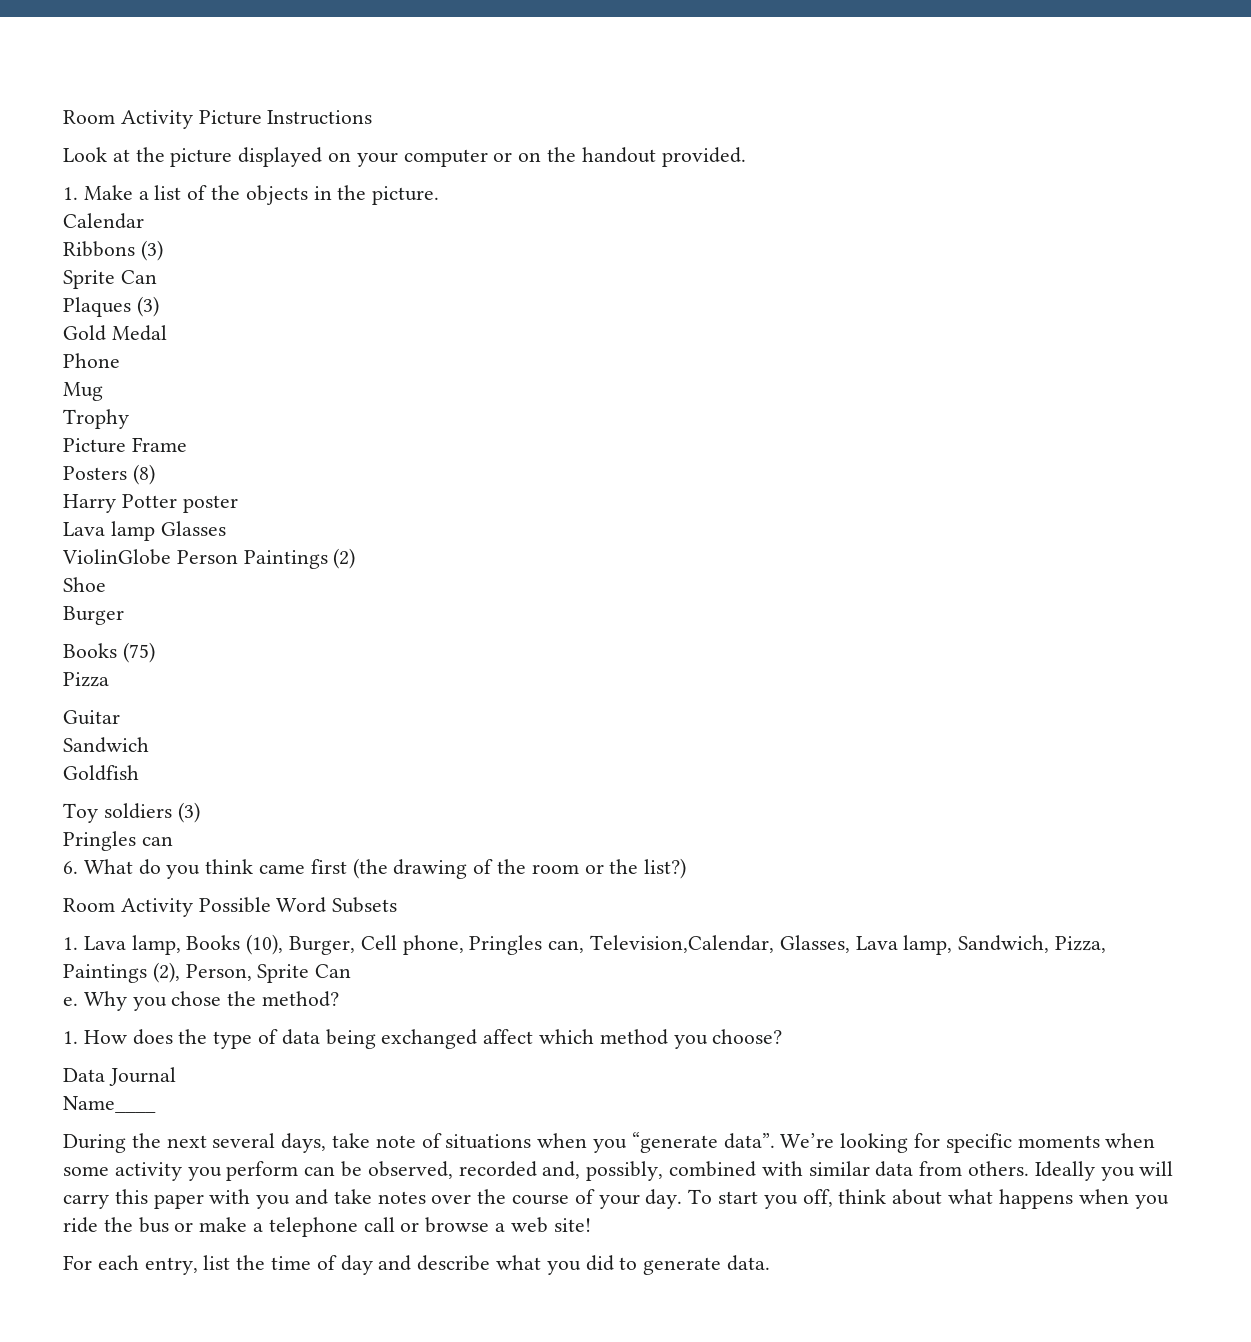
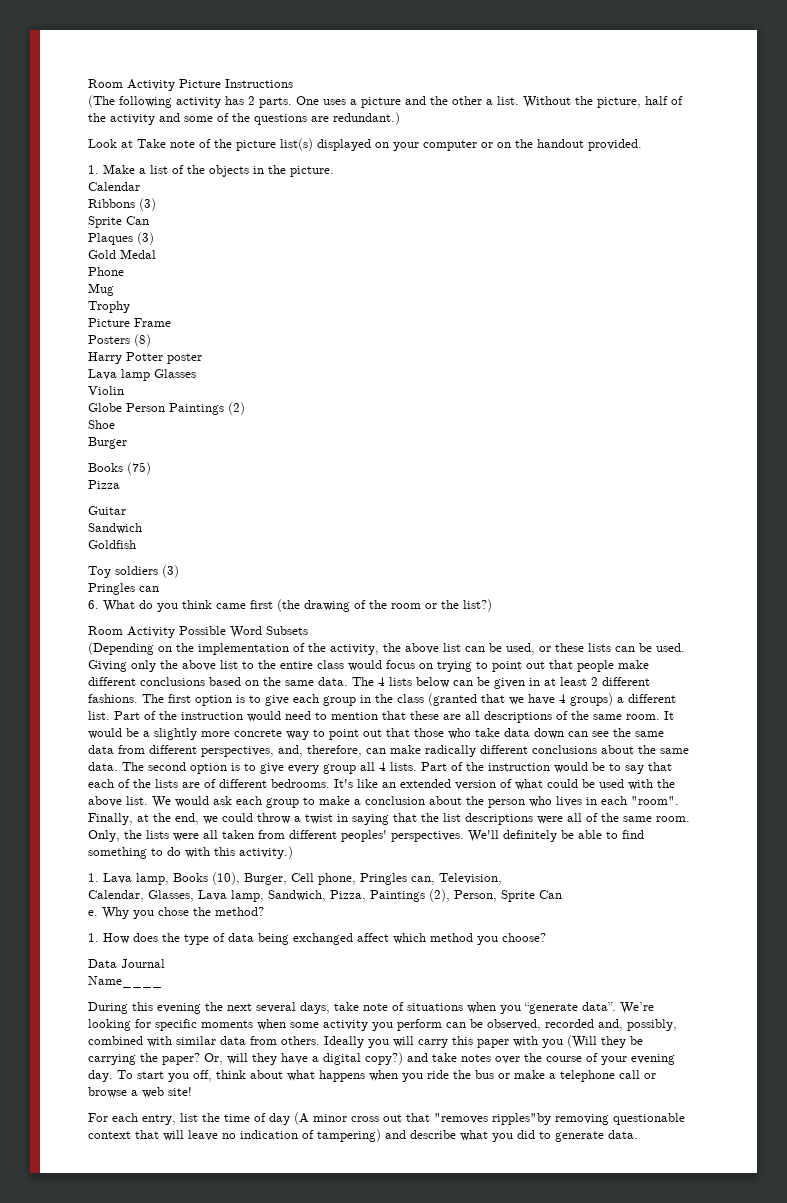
(373, 117) none -> [88,95,683,108] [88,112,400,125] // (The following activity has 2 parts. One uses a picture and the other a list. Without the picture, half of the activity and some of the questions are redundant.)
(130, 155) none -> [137,139,211,148] Take note of
(233, 157) none -> [280,138,313,151] list(s)
[62,549,171,565] ViolinGlobe -> [88,386,124,395] [88,403,122,412] Violin // Globe
(398, 905) none -> [88,642,685,655] [88,660,649,672] [88,677,650,689] [88,693,676,706] [88,711,674,723] [88,728,664,740] [88,745,689,757] [88,762,672,774] [88,779,675,790] [88,796,679,808] [88,813,690,825] [88,830,644,842] [88,846,293,859] // (Depending on the implementation of the activity, the above list can be used, or these lists can be used. Giving only the above list to the entire class would focus on trying to point out that people make different conclusions based on the same data. The 4 lists below can be given in at least 2 different fashions. The first option is to give each group in the class (granted that we have 4 groups) a different list. Part of the instruction would need to mention that these are all descriptions of the same room. It would be a slightly more concrete way to point out that those who take data down can see the same data from different perspectives, and, therefore, can make radically different conclusions about the same data. The second option is to give every group all 4 lists. Part of the instruction would be to say that each of the lists are of different bedrooms. It's like an extended version of what could be used with the above list. We would ask each group to make a conclusion about the person who lives in each "room". Finally, at the end, we could throw a twist in saying that the list descriptions were all of the same room. Only, the lists were all taken from different peoples' perspectives. We'll definitely be able to find something to do with this activity.)
[590,935,775,953] Television,Calendar, -> [439,873,502,885] [88,890,144,902] Television, // Calendar,
(126, 1143) none -> [132,1002,201,1014] this evening
(291, 1202) none -> [567,1035,643,1048] [88,1052,403,1065] (Will they be carrying the paper? Or, will they have a digital copy?)
(640, 1201) none -> [631,1054,675,1065] evening
(373, 1265) none -> [294,1112,685,1125] [88,1129,381,1142] (A minor cross out that "removes ripples"by removing questionable context that will leave no indication of tampering)

